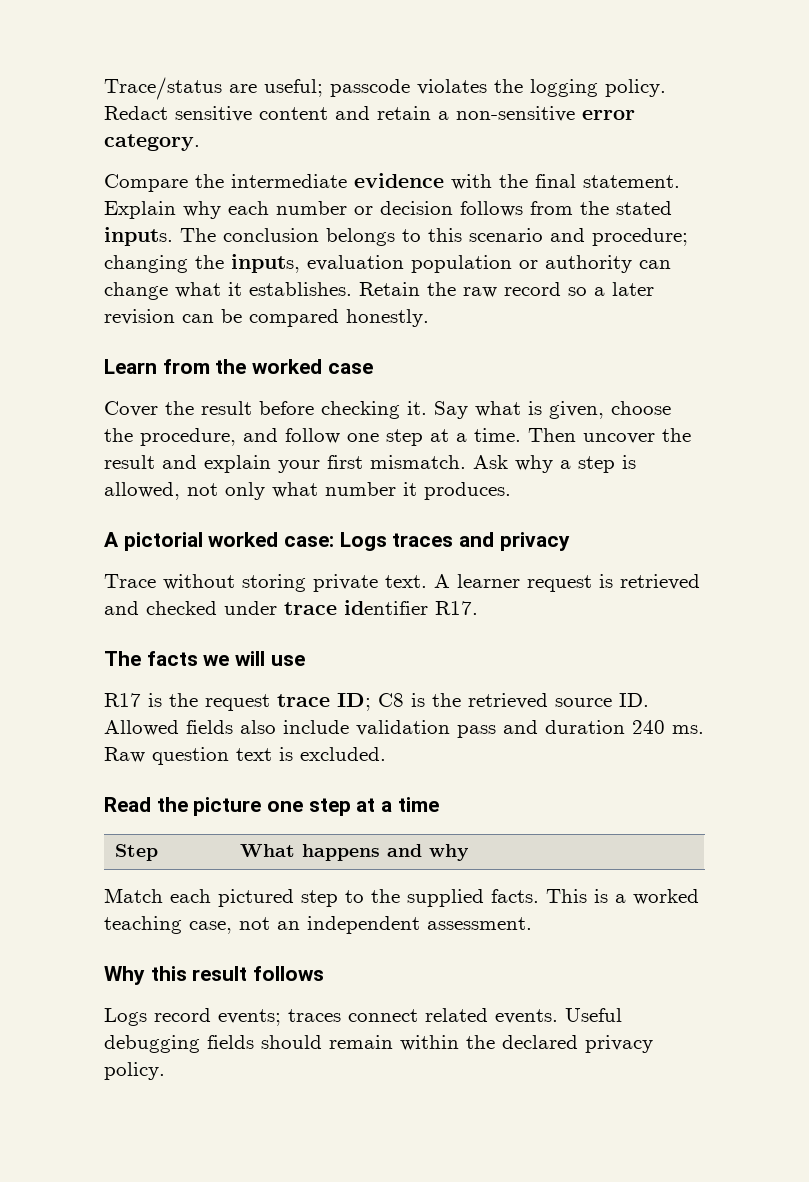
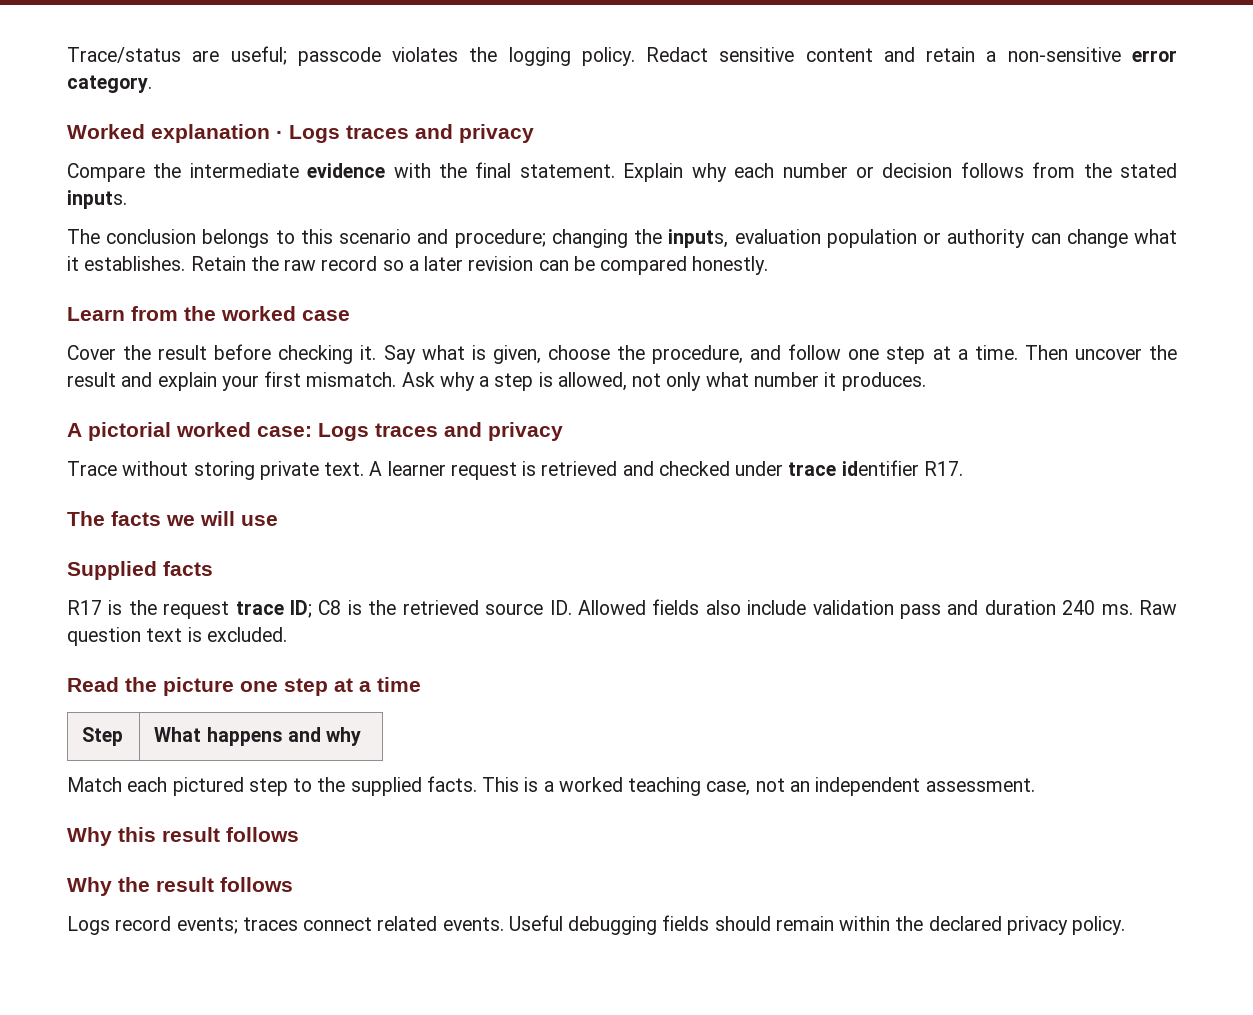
(200, 142) none -> [67,124,534,143] // Worked explanation · Logs traces and privacy
(173, 236) none -> (127, 199) //
(305, 660) none -> [67,561,213,580] // Supplied facts
(325, 973) none -> [67,877,293,896] // Why the result follows

